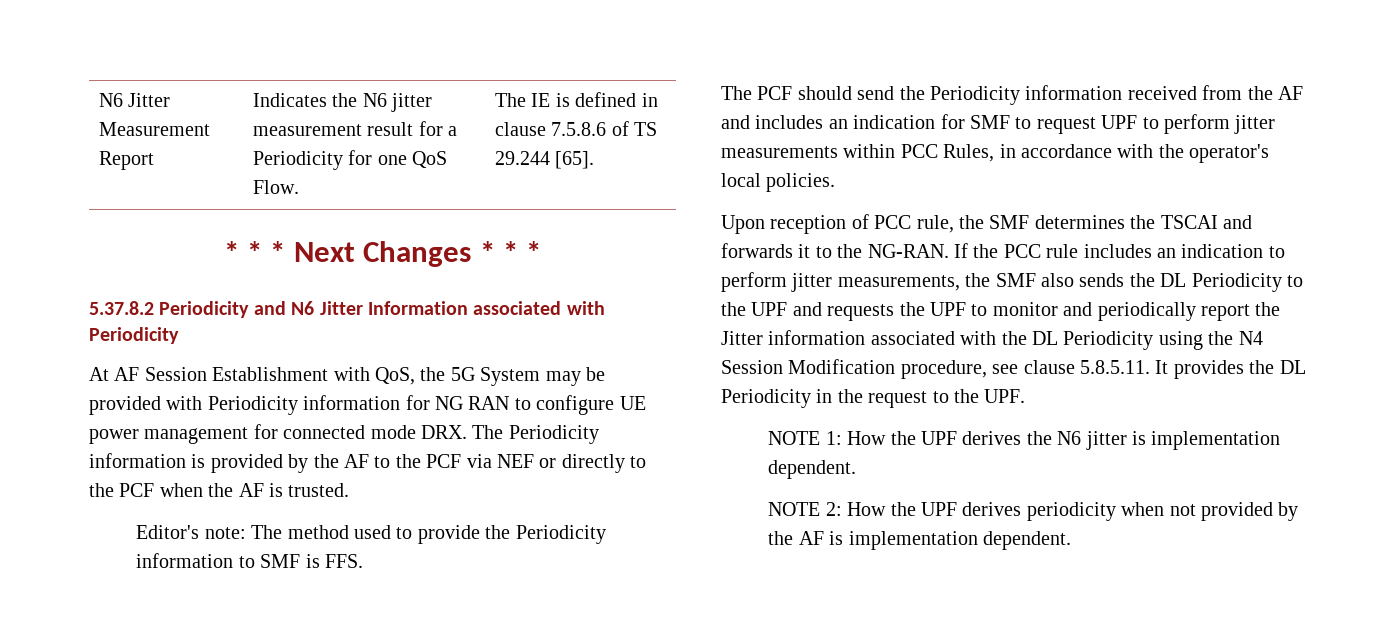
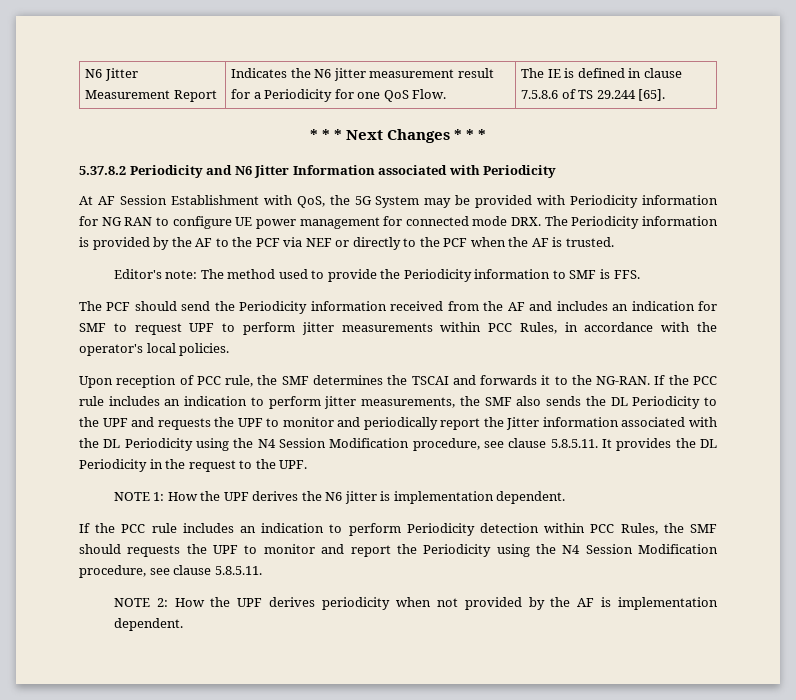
(857, 469) none -> [79,523,717,536] [79,544,718,557] [79,565,262,578] // If the PCC rule includes an indication to perform Periodicity detection within PCC Rules, the SMF should requests the UPF to monitor and report the Periodicity using the N4 Session Modification procedure, see clause 5.8.5.11.

